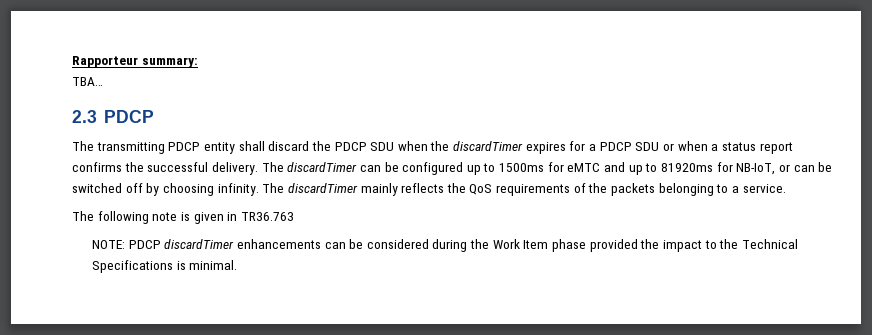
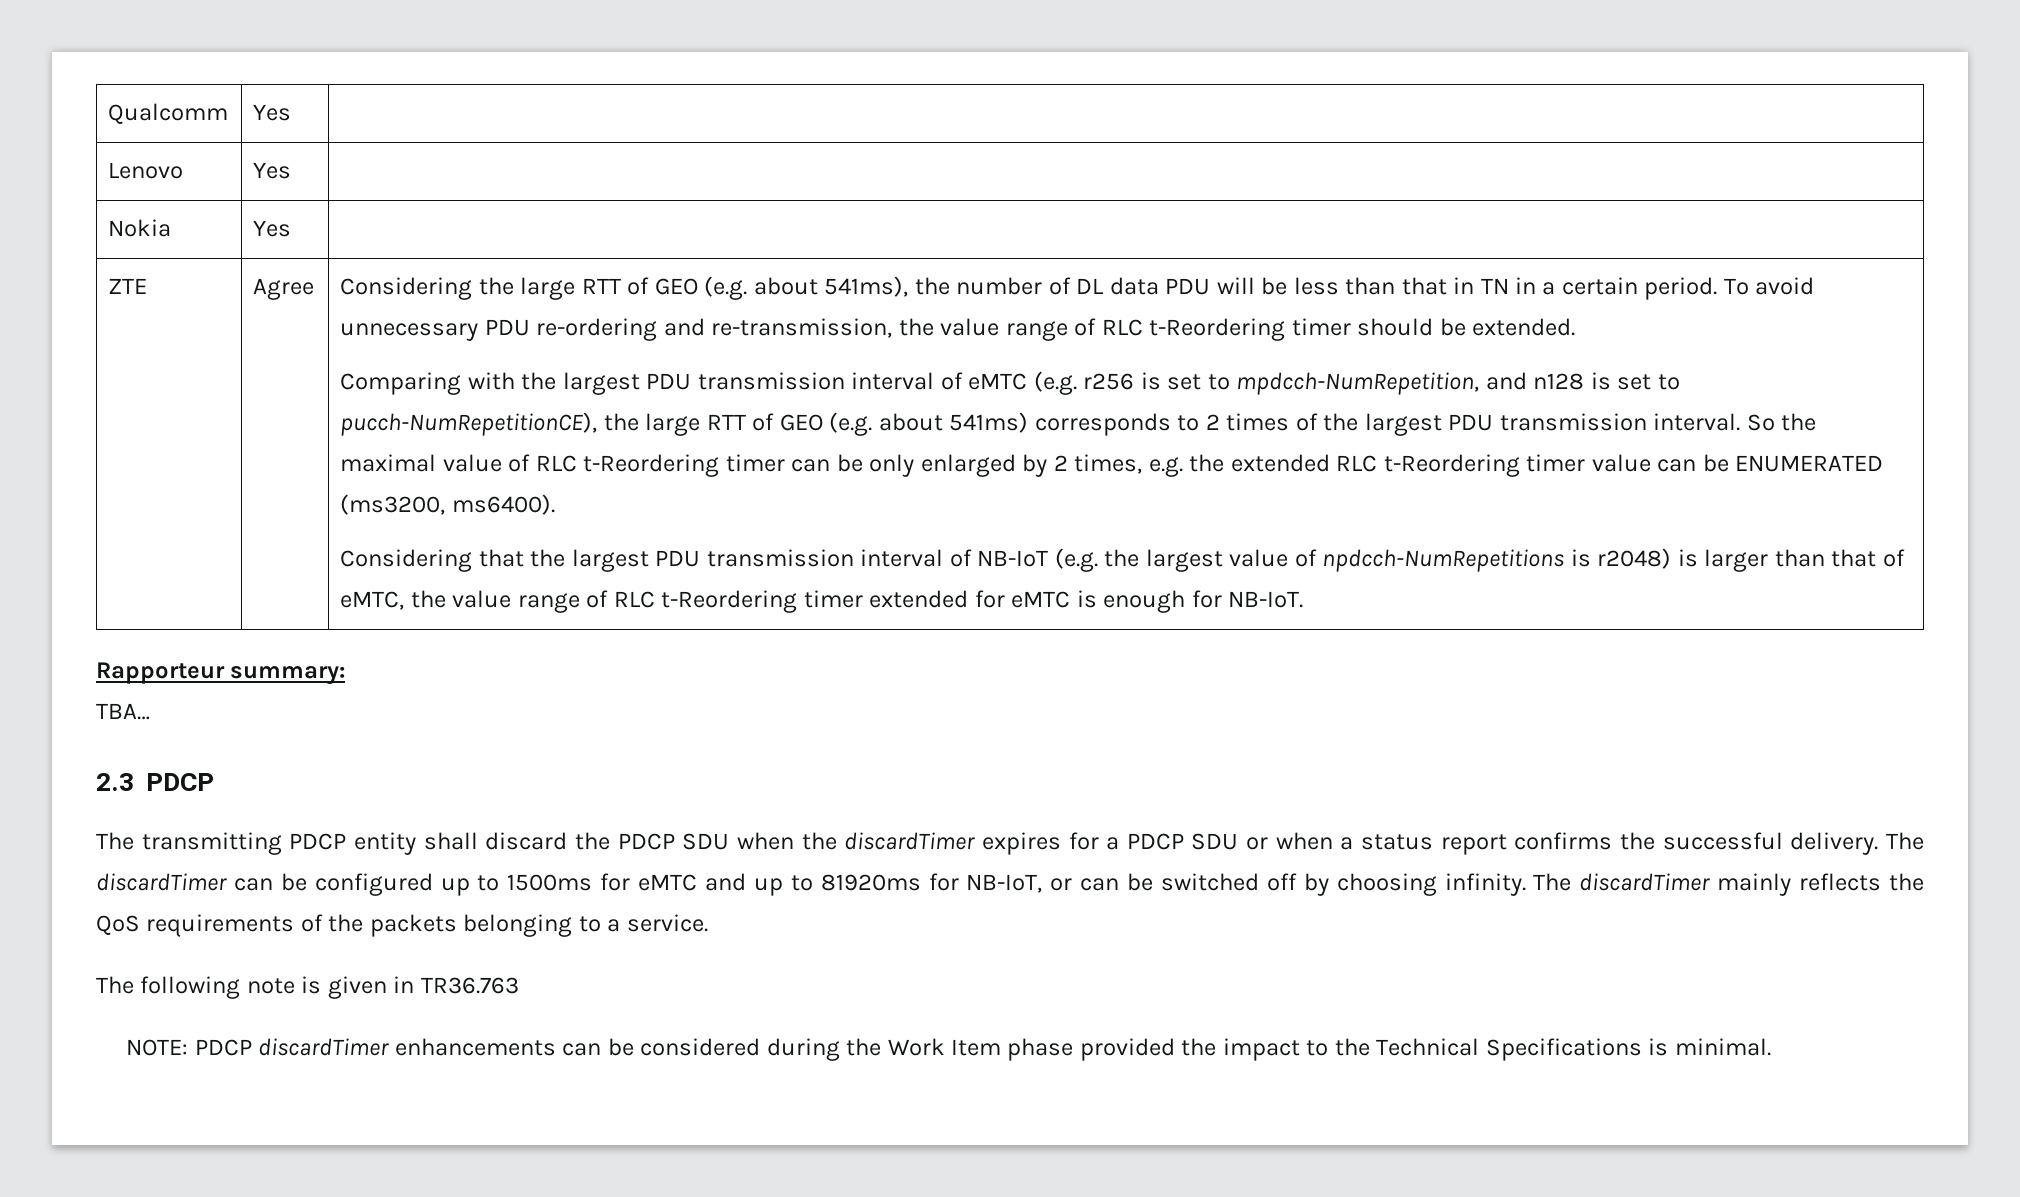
(72, 62) none -> [108,103,229,125] [253,104,292,121] [108,162,184,179] [253,162,292,179] [108,219,172,237] [253,220,292,237] [108,278,148,294] [253,278,315,300] [340,276,1815,300] [340,318,1576,341] [340,371,1680,395] [340,412,1817,436] [340,454,1883,477] [340,494,555,515] [340,548,1905,572] [340,590,1304,613] Qualcomm | Yes | // Lenovo | Yes | // Nokia | Yes | // ZTE | Agree | Considering the large RTT of GEO (e.g. about 541ms), the number of DL data PDU will be less than that in TN in a certain period. To avoid unnecessary PDU re-ordering and re-transmission, the value range of RLC t-Reordering timer should be extended. // Comparing with the largest PDU transmission interval of eMTC (e.g. r256 is set to mpdcch-NumRepetition, and n128 is set to pucch-NumRepetitionCE), the large RTT of GEO (e.g. about 541ms) corresponds to 2 times of the largest PDU transmission interval. So the maximal value of RLC t-Reordering timer can be only enlarged by 2 times, e.g. the extended RLC t-Reordering timer value can be ENUMERATED (ms3200, ms6400). // Considering that the largest PDU transmission interval of NB-IoT (e.g. the largest value of npdcch-NumRepetitions is r2048) is larger than that of eMTC, the value range of RLC t-Reordering timer extended for eMTC is enough for NB-IoT. //

